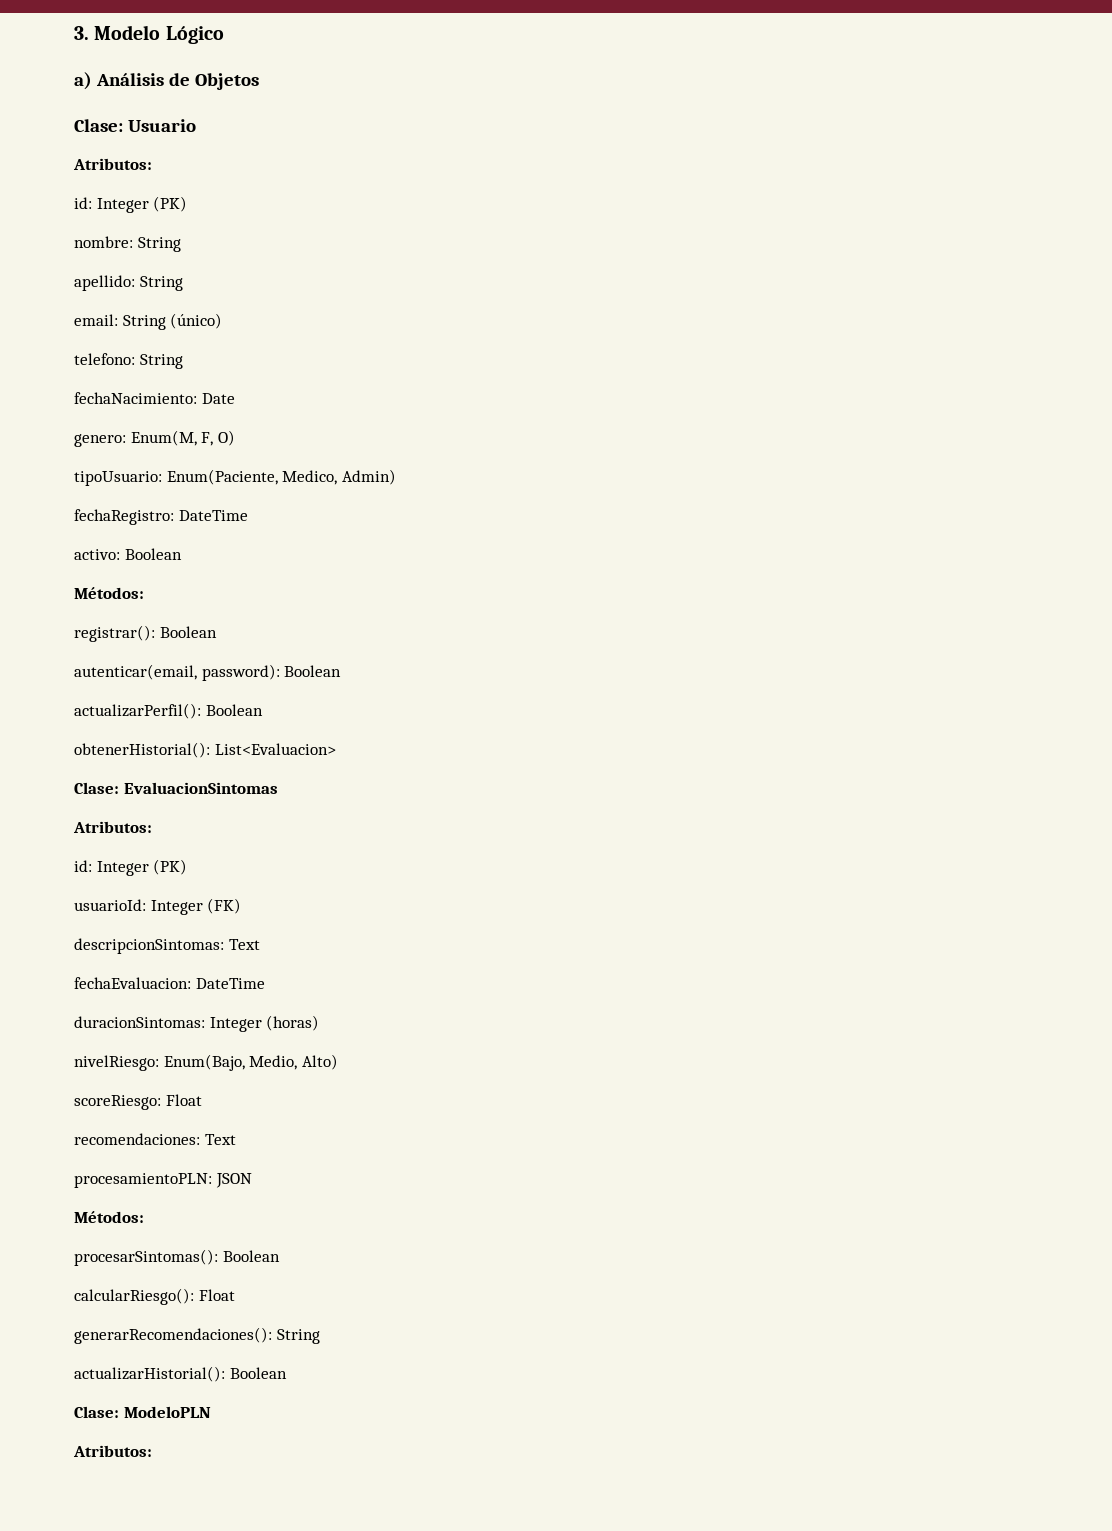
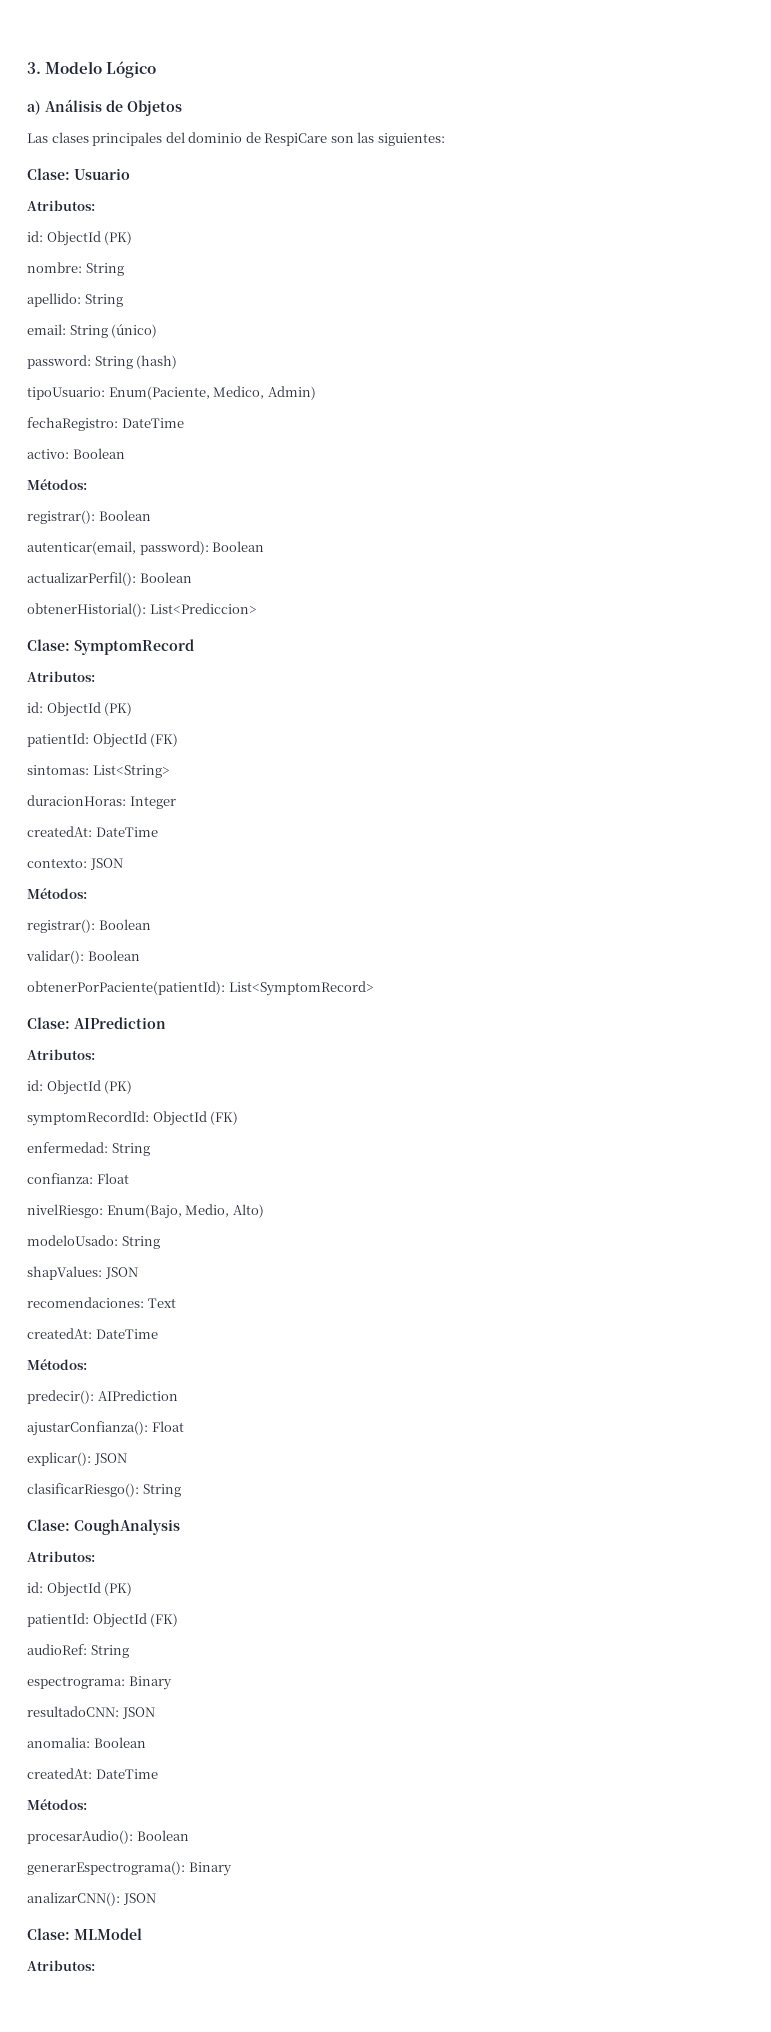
(259, 81) none -> [27,132,445,146] // Las clases principales del dominio de RespiCare son las siguientes:
[96,198,149,213] Integer -> [46,231,101,246] ObjectId
[74,353,183,369] [74,392,235,404] [74,430,235,447] telefono: String // fechaNacimiento: Date // genero: Enum(M, F, O) -> [27,355,178,369] password: String (hash)
[214,743,336,755] [74,782,278,794] [73,821,152,833] [74,859,188,876] [74,898,242,915] [74,938,260,954] [74,977,265,989] [74,1015,320,1032] List<Evaluacion> // Clase: EvaluacionSintomas // Atributos: // id: Integer (PK) // usuarioId: Integer (FK) // descripcionSintomas: Text // fechaEvaluacion: DateTime // duracionSintomas: Integer (horas) -> [149,603,257,614] [27,639,194,655] [27,671,95,682] [27,702,133,717] [27,733,179,748] [27,765,170,778] [27,795,176,809] [27,826,158,837] [27,858,123,870] [27,888,87,899] [27,919,151,933] [26,950,140,964] [27,981,374,996] [27,1017,166,1029] [27,1049,95,1060] [27,1080,133,1095] [27,1111,239,1126] [27,1142,150,1156] [27,1173,129,1184] List<Prediccion> // Clase: SymptomRecord // Atributos: // id: ObjectId (PK) // patientId: ObjectId (FK) // sintomas: List<String> // duracionHoras: Integer // createdAt: DateTime // contexto: JSON // Métodos: // registrar(): Boolean // validar(): Boolean // obtenerPorPaciente(patientId): List<SymptomRecord> // Clase: AIPrediction // Atributos: // id: ObjectId (PK) // symptomRecordId: ObjectId (FK) // enfermedad: String // confianza: Float
[74,1094,202,1110] scoreRiesgo: Float -> [27,1235,160,1249] [27,1266,138,1280] modeloUsado: String // shapValues: JSON
[74,1173,252,1188] [74,1211,144,1223] [74,1249,280,1266] [74,1288,235,1305] [74,1327,320,1344] [74,1366,287,1382] [74,1406,211,1418] procesamientoPLN: JSON // Métodos: // procesarSintomas(): Boolean // calcularRiesgo(): Float // generarRecomendaciones(): String // actualizarHistorial(): Boolean // Clase: ModeloPLN -> [27,1328,158,1339] [27,1359,87,1370] [27,1390,178,1404] [27,1421,184,1436] [27,1452,127,1466] [27,1483,181,1497] [27,1519,180,1535] [27,1551,95,1562] [27,1582,133,1597] [27,1613,179,1628] [27,1644,129,1658] [27,1676,172,1690] [27,1706,155,1719] [27,1737,146,1748] [27,1768,158,1779] [27,1799,87,1810] [27,1830,189,1844] [27,1861,232,1876] [27,1892,156,1906] [27,1928,142,1940] createdAt: DateTime // Métodos: // predecir(): AIPrediction // ajustarConfianza(): Float // explicar(): JSON // clasificarRiesgo(): String // Clase: CoughAnalysis // Atributos: // id: ObjectId (PK) // patientId: ObjectId (FK) // audioRef: String // espectrograma: Binary // resultadoCNN: JSON // anomalia: Boolean // createdAt: DateTime // Métodos: // procesarAudio(): Boolean // generarEspectrograma(): Binary // analizarCNN(): JSON // Clase: MLModel

